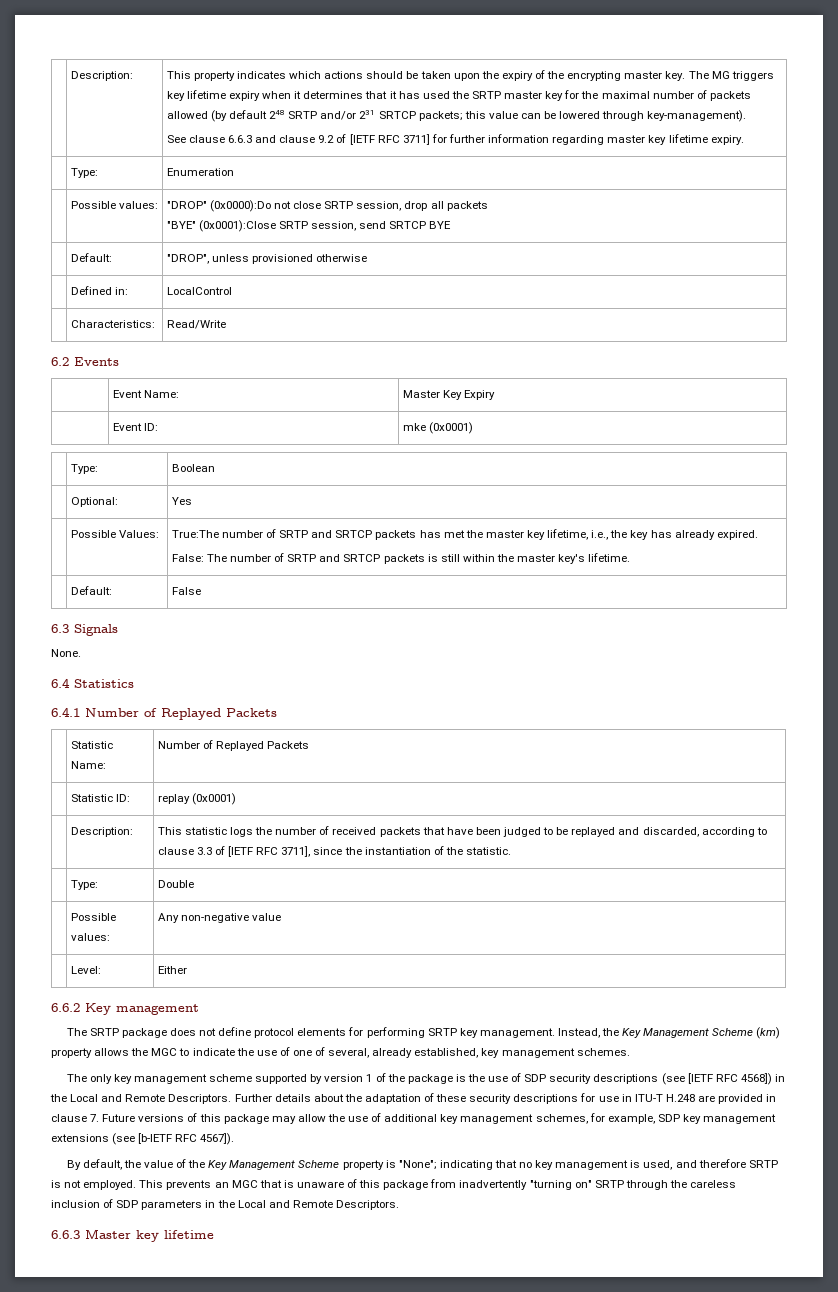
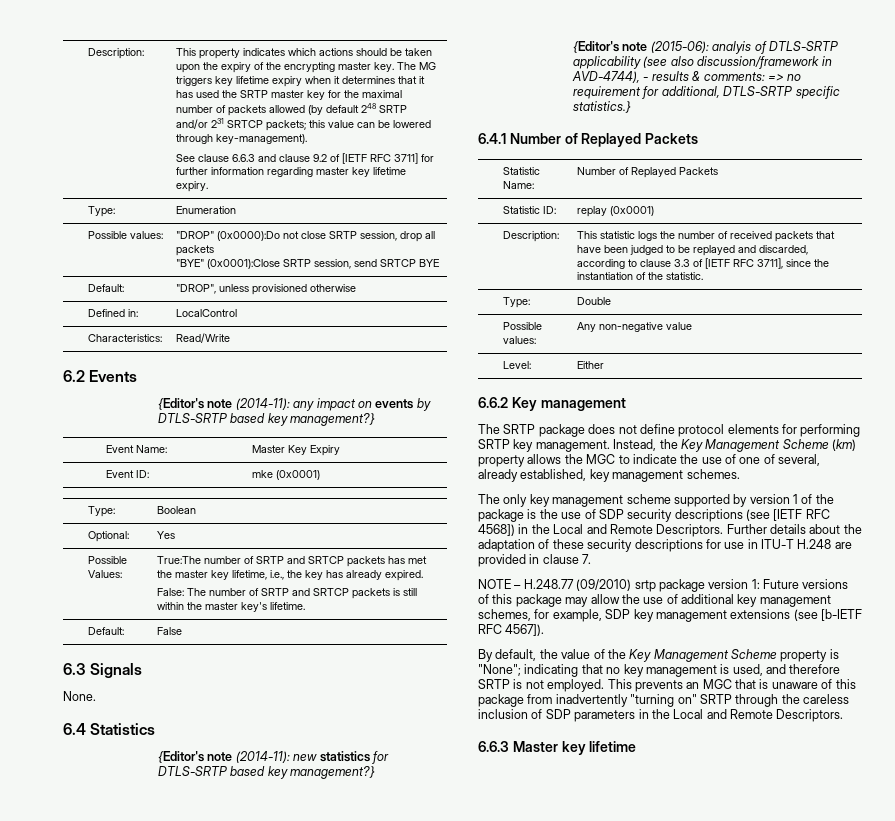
(119, 361) none -> [158,398,431,411] [158,413,376,426] // {Editor's note (2014-11): any impact on events by DTLS-SRTP based key management?}
(134, 683) none -> [158,751,389,764] [158,766,376,779] [573,41,839,54] [573,56,832,69] [572,71,802,83] [573,86,840,99] [573,101,632,113] // {Editor's note (2014-11): new statistics for DTLS-SRTP based key management?} // {Editor's note (2015-06): analyis of DTLS-SRTP applicability (see also discussion/framework in AVD-4744), - results & comments: => no requirement for additional, DTLS-SRTP specific statistics.}
(100, 1118) none -> [478,579,760,592] // NOTE – H.248.77 (09/2010) srtp package version 1:

